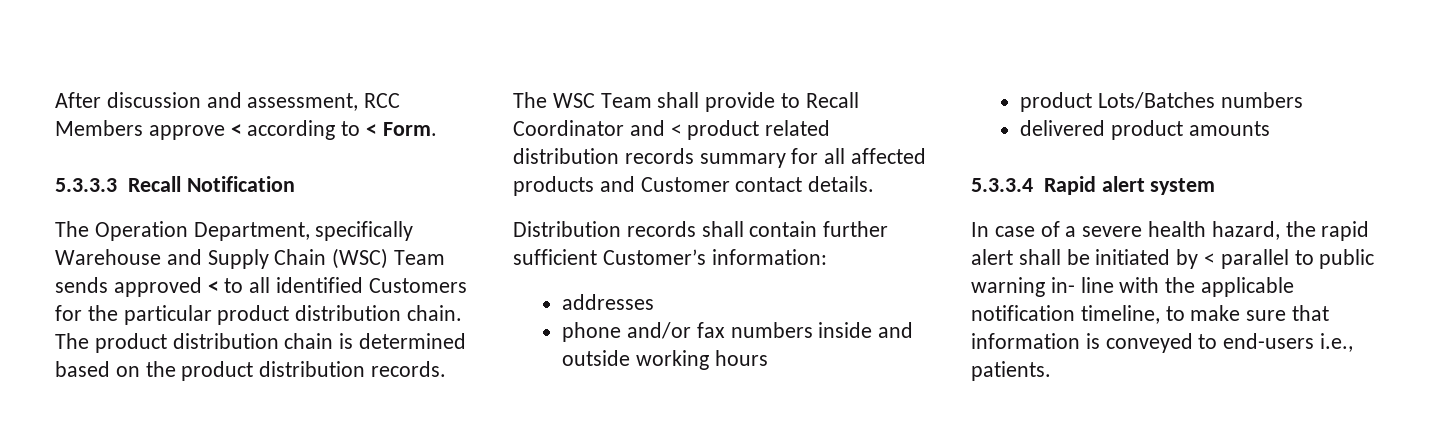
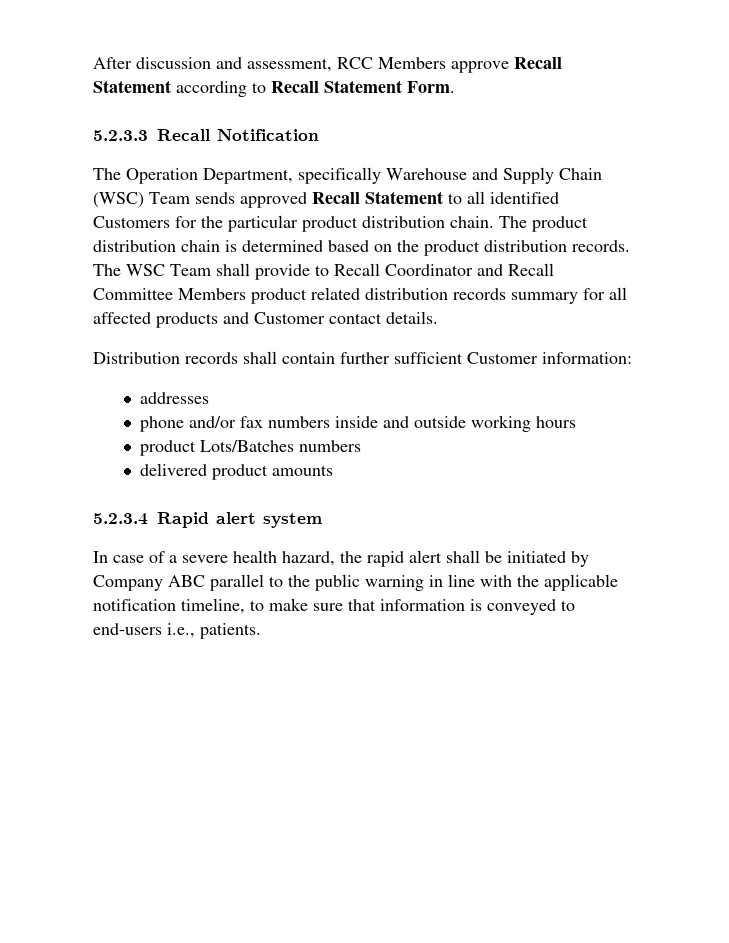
[230,120,378,140] < according to < -> [514,57,562,69] [93,80,402,97] Recall Statement according to Recall Statement
[55,178,117,192] 5.3.3.3 -> [93,130,148,141] 5.2.3.3
[207,281,219,293] < -> [312,191,443,204] Recall Statement
[670,124,682,136] < -> [508,263,554,276] [93,288,246,300] Recall Committee Members
[602,249,706,265] Customer’s -> [467,352,538,364] Customer
[971,178,1033,192] 5.3.3.4 -> [93,513,148,525] 5.2.3.4
[1204,253,1216,265] < -> [93,575,205,591] Company ABC
(1314, 257) none -> [288,575,310,587] the
[1050,277,1075,293] in- -> [429,575,443,587] in

